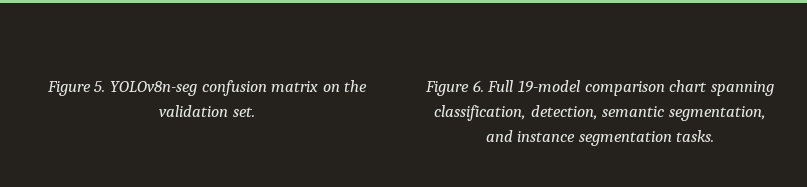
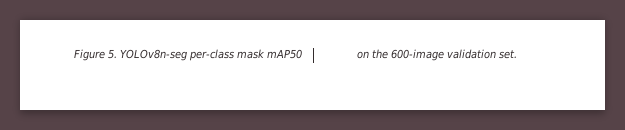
[201,80,319,96] confusion matrix -> [189,49,302,61] per-class mask mAP50
(368, 86) none -> [391,49,444,61] 600-image
[425,80,774,96] [434,105,766,121] [485,130,715,146] // Figure 6. Full 19-model comparison chart spanning classification, detection, semantic segmentation, and instance segmentation tasks. -> (517, 54) none

